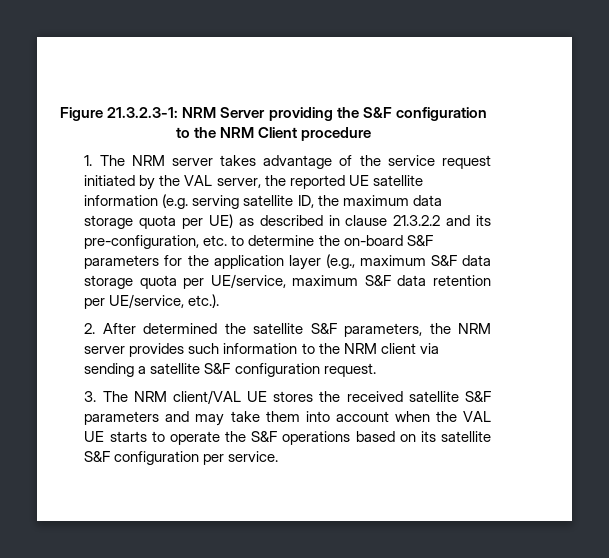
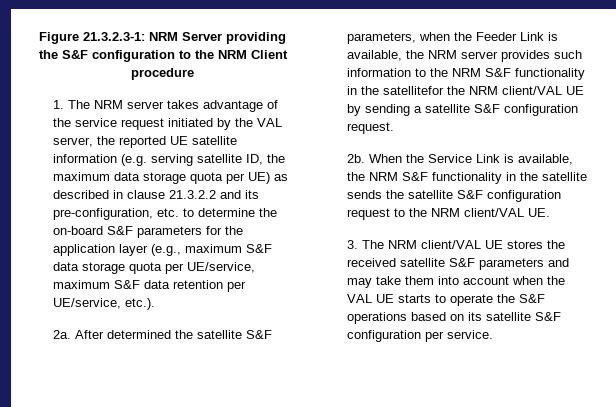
[84,323,96,334] 2. -> [52,330,71,339] 2a.
(423, 330) none -> [418,32,558,41] [346,50,402,61] when the Feeder Link is available,
[380,343,439,354] client via -> [484,68,585,80] [346,86,584,95] [346,104,361,116] S&F functionality in the satellitefor the NRM client/VAL UE by
(376, 370) none -> [346,154,573,165] [346,172,587,184] [346,190,561,202] [346,208,550,220] // 2b. When the Service Link is available, the NRM S&F functionality in the satellite sends the satellite S&F configuration request to the NRM client/VAL UE.

